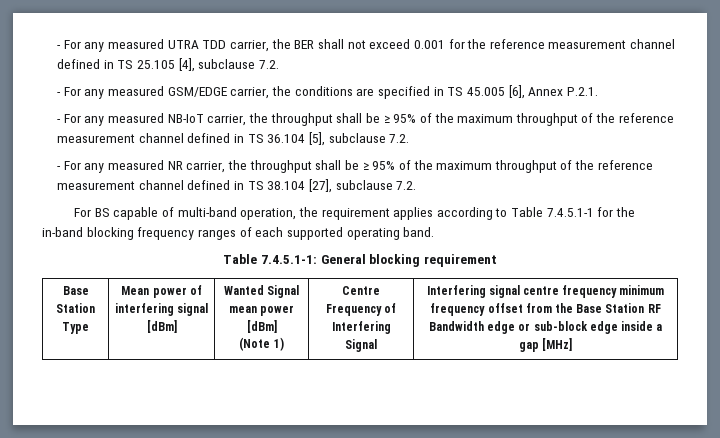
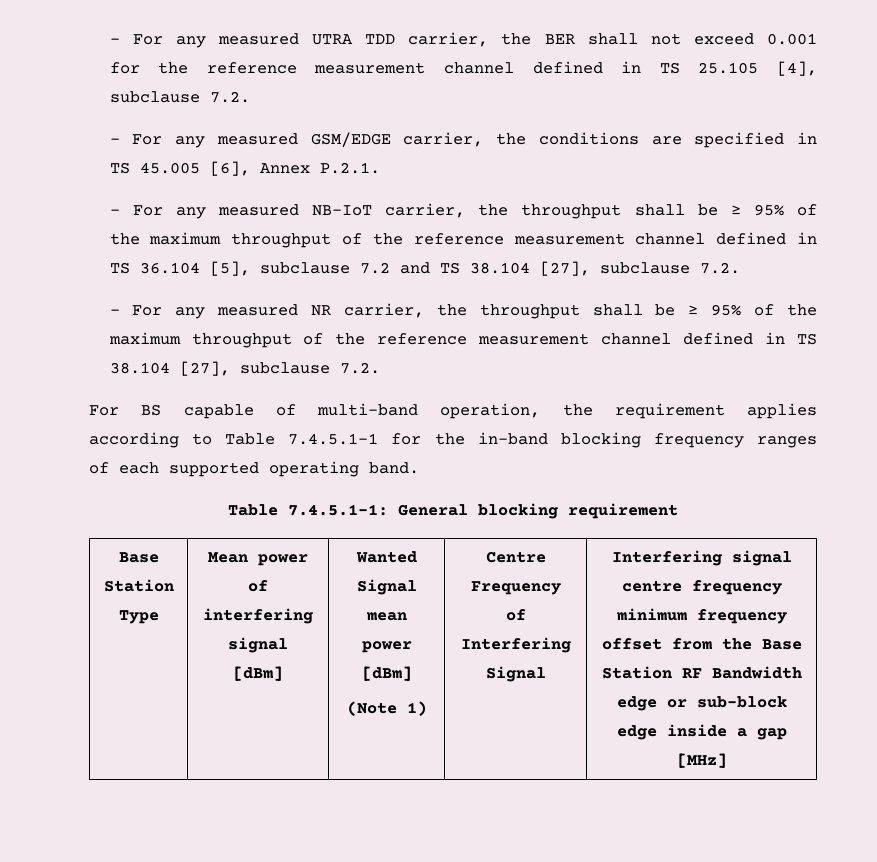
(386, 138) none -> [359,261,690,276] 7.2 and TS 38.104 [27], subclause

